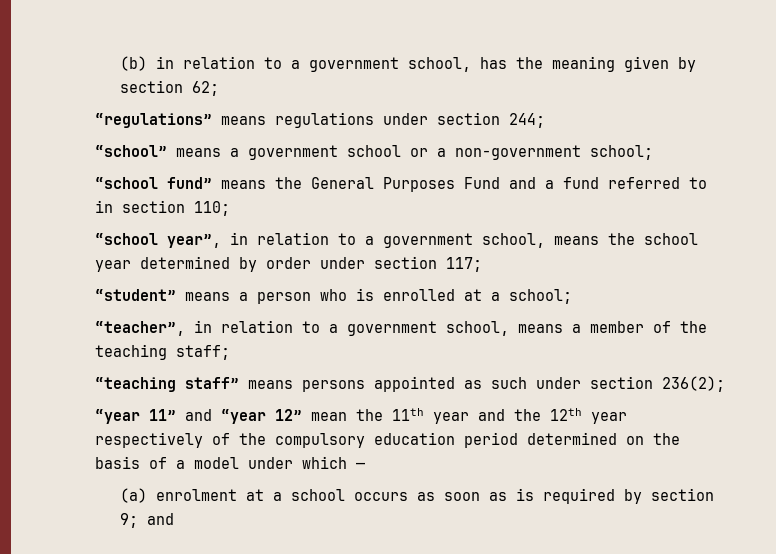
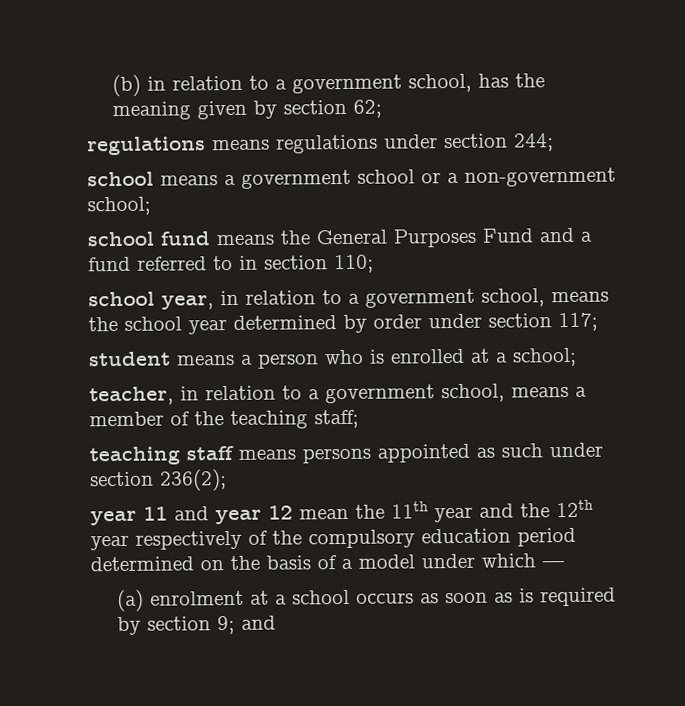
[95,113,213,128] “regulations” -> [86,136,206,156] regulations
[95,145,168,157] “school” -> [86,171,154,187] school
[95,177,213,189] “school fund” -> [86,231,211,247] school fund
[95,233,222,248] “school year”, -> [87,291,214,310] school year,
[95,289,177,301] “student” -> [87,351,171,367] student
[95,321,186,336] “teacher”, -> [88,386,174,406] teacher,
[95,377,240,392] “teaching staff” -> [88,445,234,466] teaching staff
[95,409,303,424] “year 11” and “year 12” -> [89,505,293,526] year 11 and year 12

